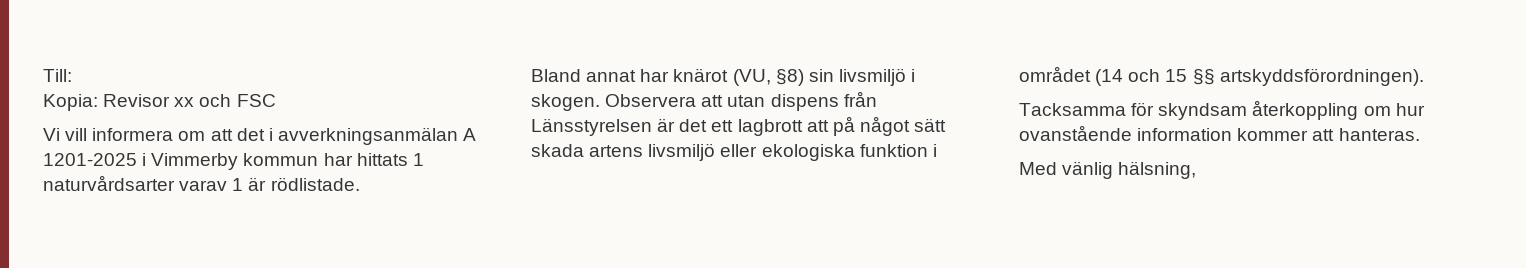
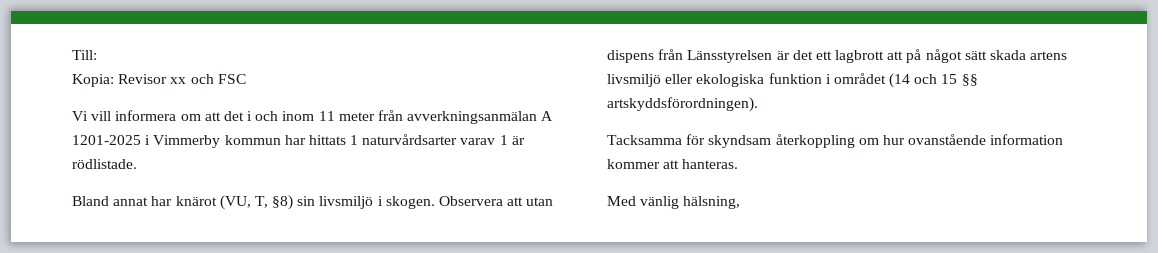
(273, 134) none -> [255,110,404,121] och inom 11 meter från
(771, 77) none -> [254,196,268,208] T,

